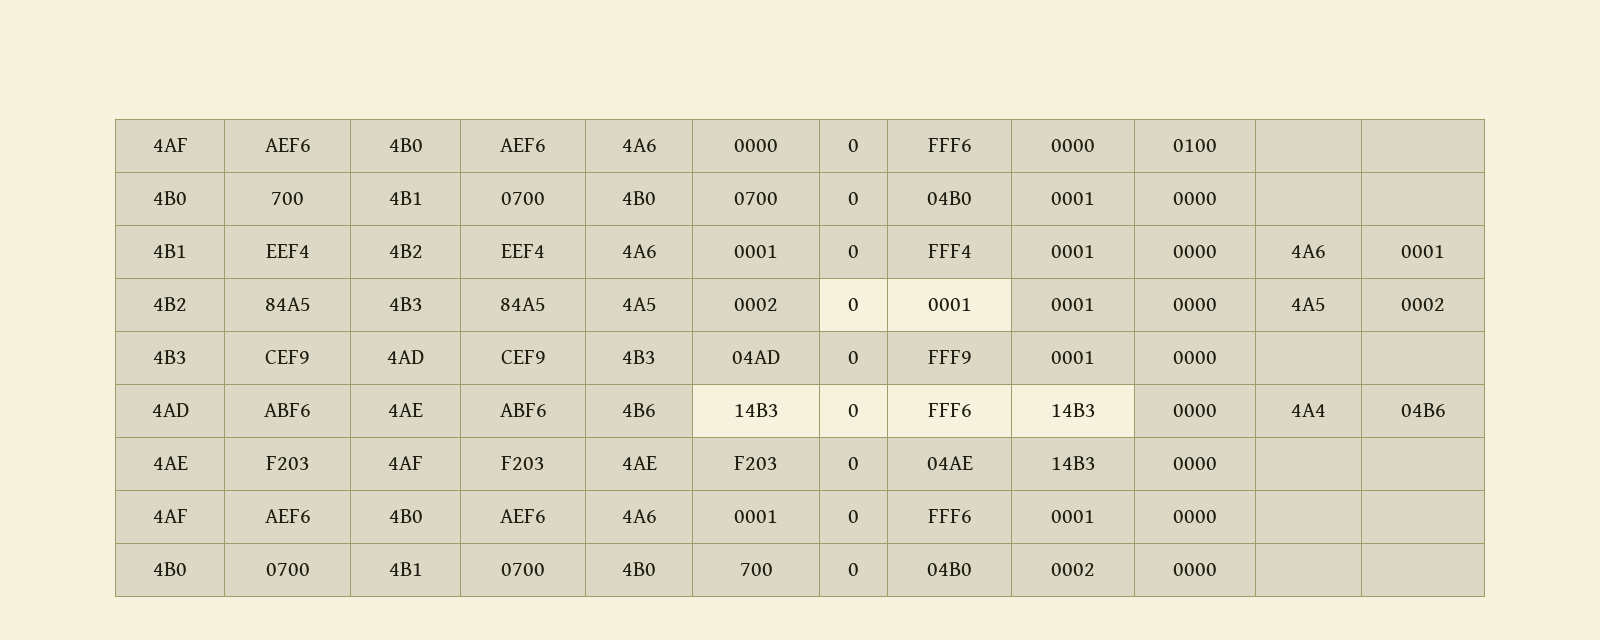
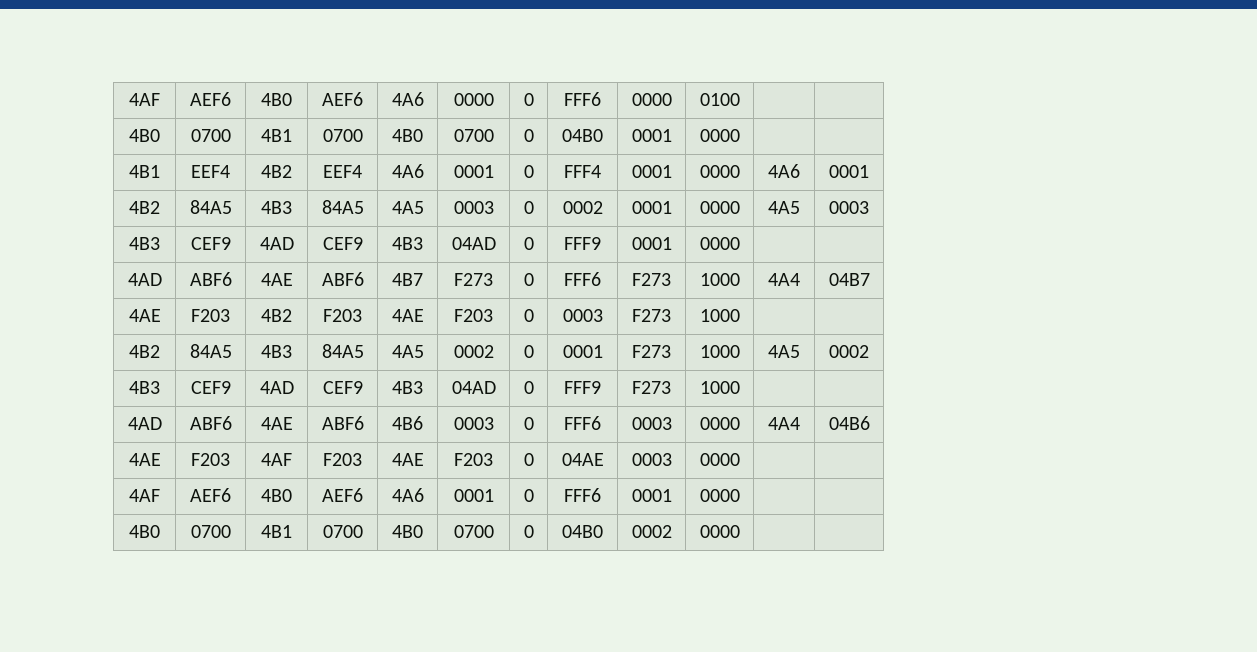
[271,192,304,205] 700 -> [190,129,231,142] 0700
[734,298,778,311] [848,298,859,311] [927,298,972,311] 0002 | 0 | 0001 -> [453,201,494,214] [523,201,534,214] [562,201,603,214] 0003 | 0 | 0002
[1401,298,1445,311] 0002 -> [829,201,869,214] 0003
[622,403,656,417] [733,403,779,417] [848,404,859,417] [927,403,972,417] [1050,403,1096,417] 4B6 | 14B3 | 0 | FFF6 | 14B3 -> [392,273,423,286] [454,273,493,286] [523,273,534,286] [564,272,601,286] [632,273,671,286] [699,273,740,286] [768,273,800,286] [828,273,870,286] [128,309,161,322] [191,309,230,322] [261,309,292,322] [323,309,362,322] [391,309,424,322] [454,309,493,322] [523,309,534,322] [562,309,603,322] [632,309,671,322] [699,309,740,322] [129,345,160,358] [189,344,232,358] [261,345,292,358] [321,344,364,358] [391,345,424,358] [453,345,494,358] [523,345,534,358] [562,345,603,358] [632,345,671,358] [699,345,740,358] [768,345,800,358] [829,345,869,358] [129,381,160,394] [190,381,231,394] [259,381,294,394] [322,381,363,394] [392,381,423,394] [451,381,496,394] [523,381,534,394] [564,381,601,394] [632,381,671,394] [699,381,740,394] [127,417,162,430] [189,416,232,430] [260,417,293,430] [321,416,364,430] [392,416,423,430] [453,417,494,430] [523,417,534,430] [564,416,601,430] [631,417,672,430] 4B7 | F273 | 0 | FFF6 | F273 | 1000 | 4A4 | 04B7 // 4AE | F203 | 4B2 | F203 | 4AE | F203 | 0 | 0003 | F273 | 1000 | | // 4B2 | 84A5 | 4B3 | 84A5 | 4A5 | 0002 | 0 | 0001 | F273 | 1000 | 4A5 | 0002 // 4B3 | CEF9 | 4AD | CEF9 | 4B3 | 04AD | 0 | FFF9 | F273 | 1000 | | // 4AD | ABF6 | 4AE | ABF6 | 4B6 | 0003 | 0 | FFF6 | 0003
[1050,456,1096,470] 14B3 -> [631,453,672,466] 0003
[739,563,773,576] 700 -> [453,525,494,538] 0700

